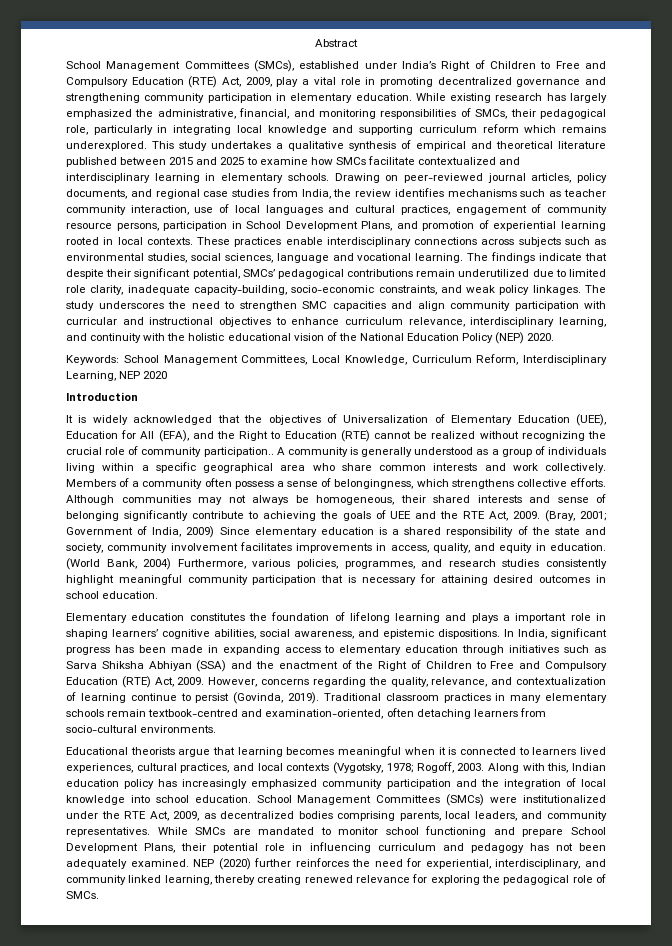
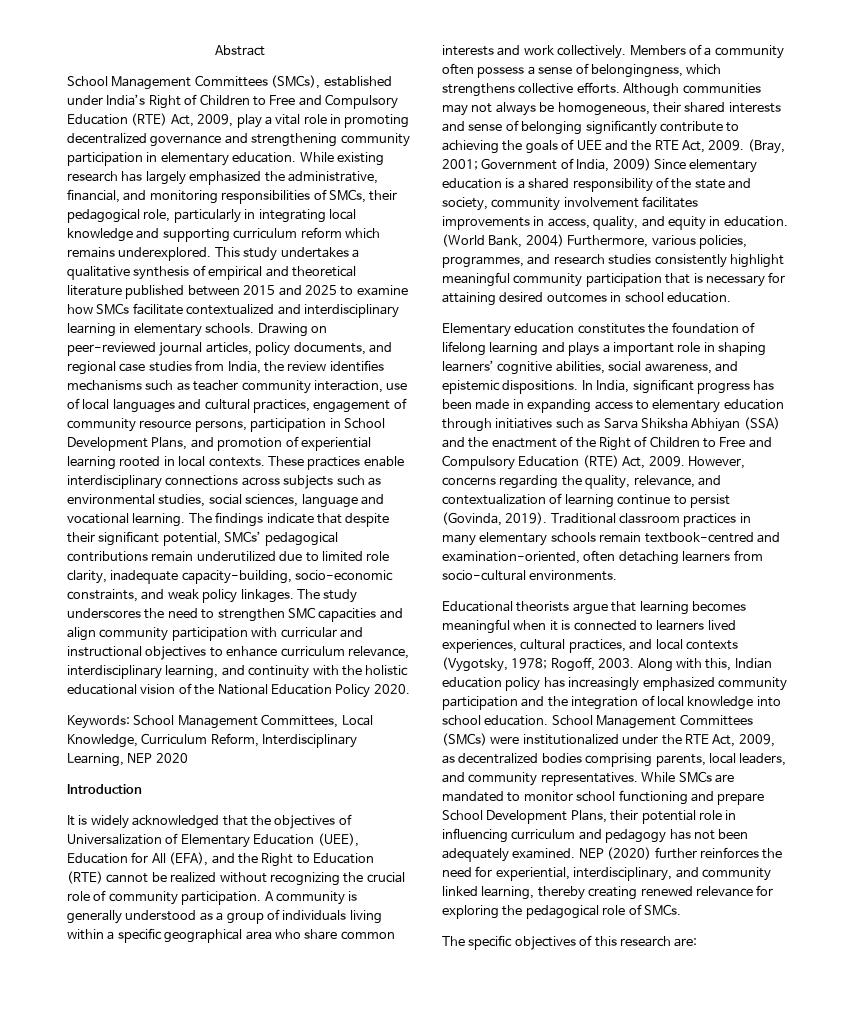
[495,332,525,344] (NEP) -> (371, 691) none
[203,447,274,457] participation.. -> [181,891,262,905] participation.
(99, 895) none -> [442,935,698,950] // The specific objectives of this research are:

